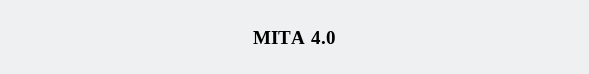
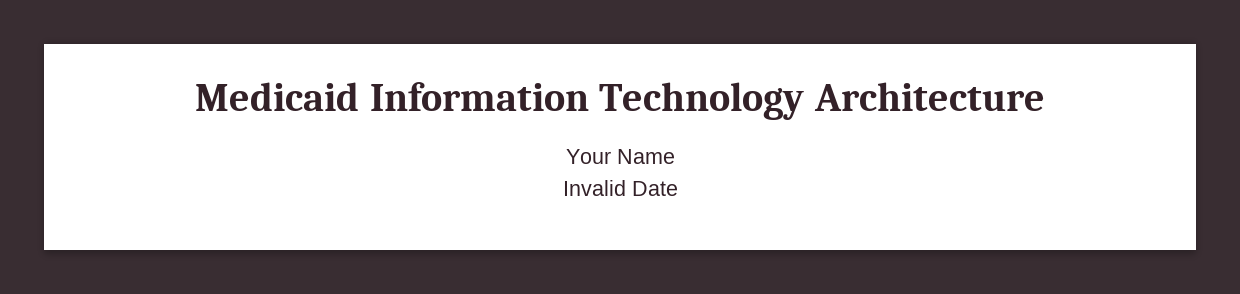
[253,31,336,44] MITA 4.0 -> [195,82,1045,120] [565,149,675,164] [562,180,678,196] Medicaid Information Technology Architecture // Your Name // Invalid Date

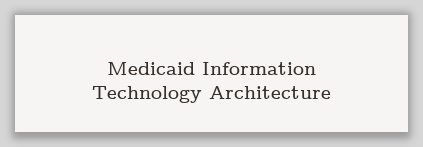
[565,149,675,164] [562,180,678,196] // Your Name // Invalid Date -> (331, 92) none

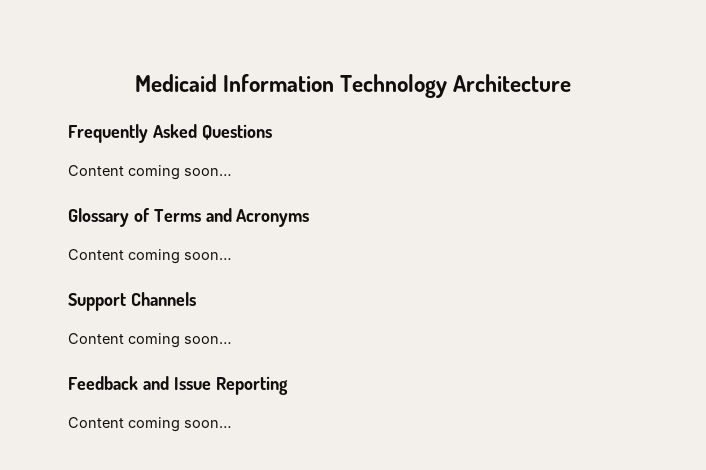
(331, 92) none -> [68,124,272,143] [68,165,232,180] [68,208,310,227] [68,249,232,264] [68,292,196,311] [68,333,232,348] [68,376,288,395] [68,417,232,432] // Frequently Asked Questions // Content coming soon… // Glossary of Terms and Acronyms // Content coming soon… // Support Channels // Content coming soon… // Feedback and Issue Reporting // Content coming soon…

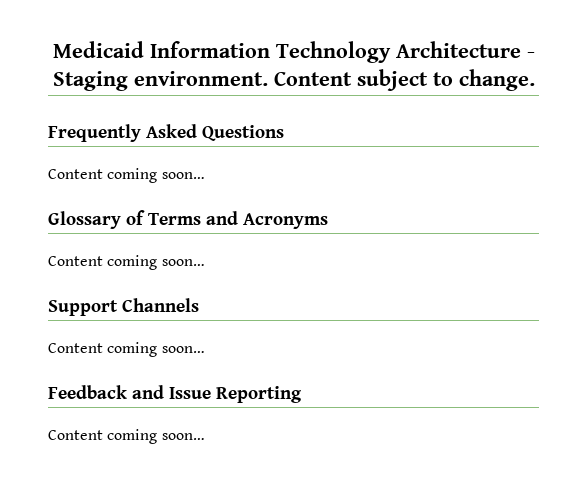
(572, 83) none -> [526,52,535,58] [52,69,535,91] - Staging environment. Content subject to change.

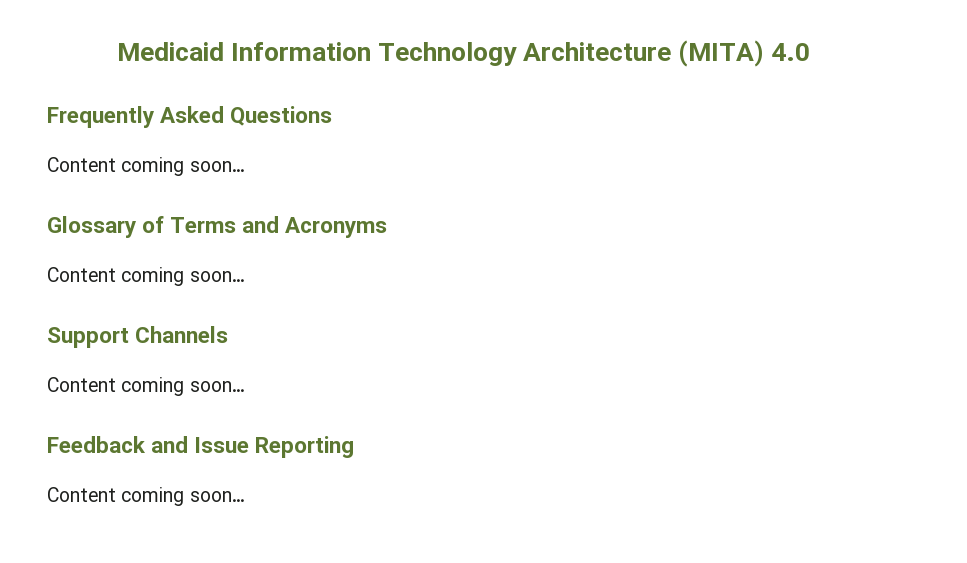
[526,52,535,58] [52,69,535,91] - Staging environment. Content subject to change. -> [678,40,811,67] (MITA) 4.0

